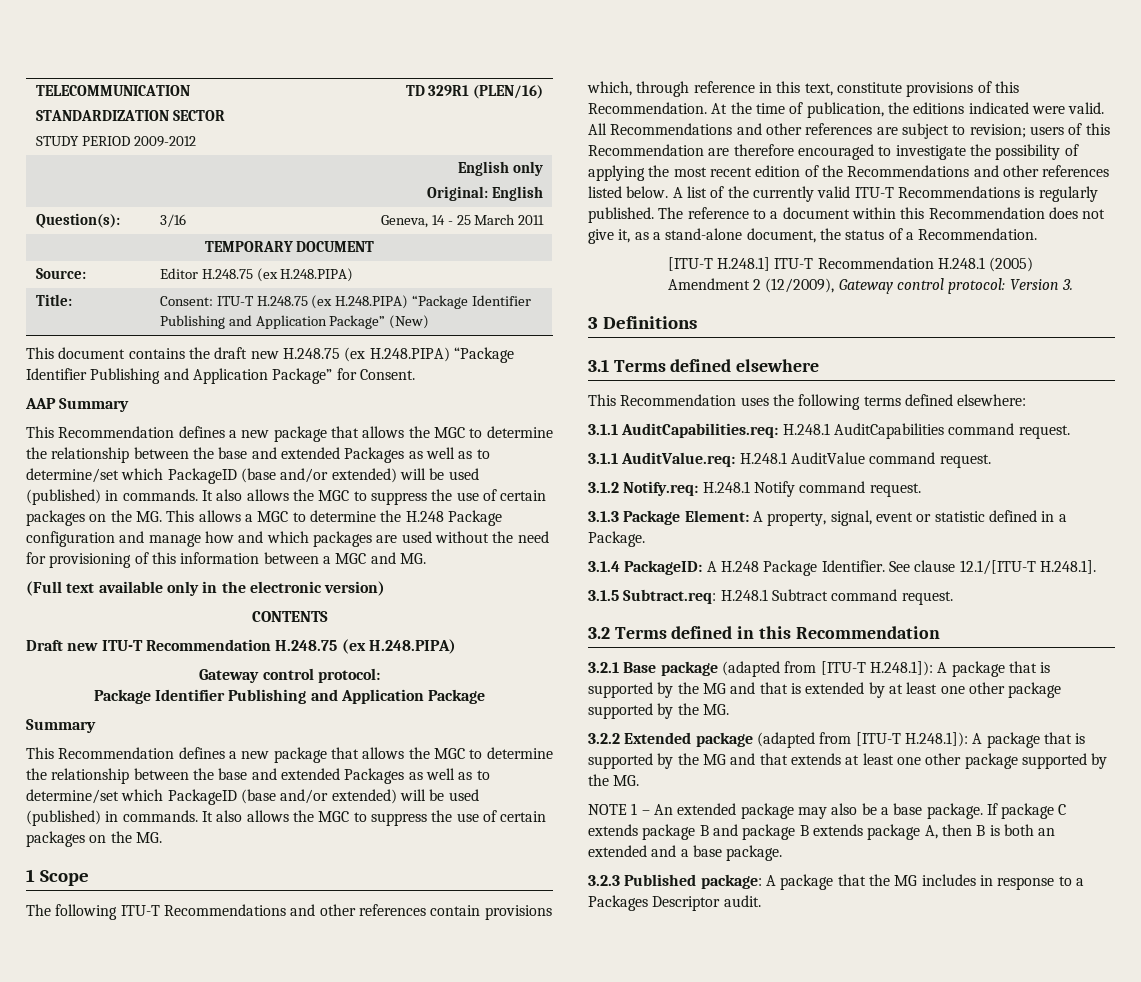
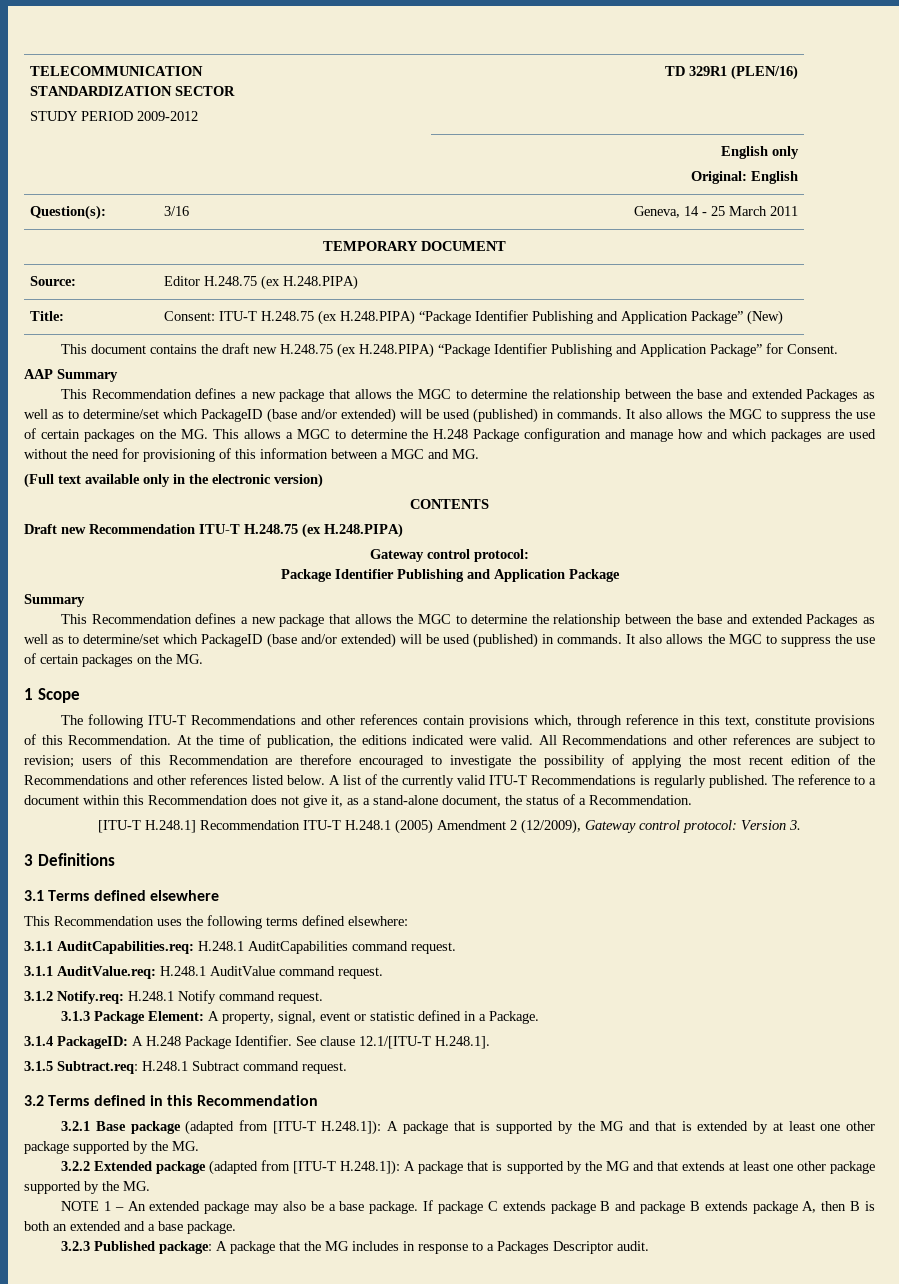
[101,639,271,651] ITU-T Recommendation -> [89,524,240,534] Recommendation ITU-T
[774,257,934,269] ITU-T Recommendation -> [199,820,341,830] Recommendation ITU-T

